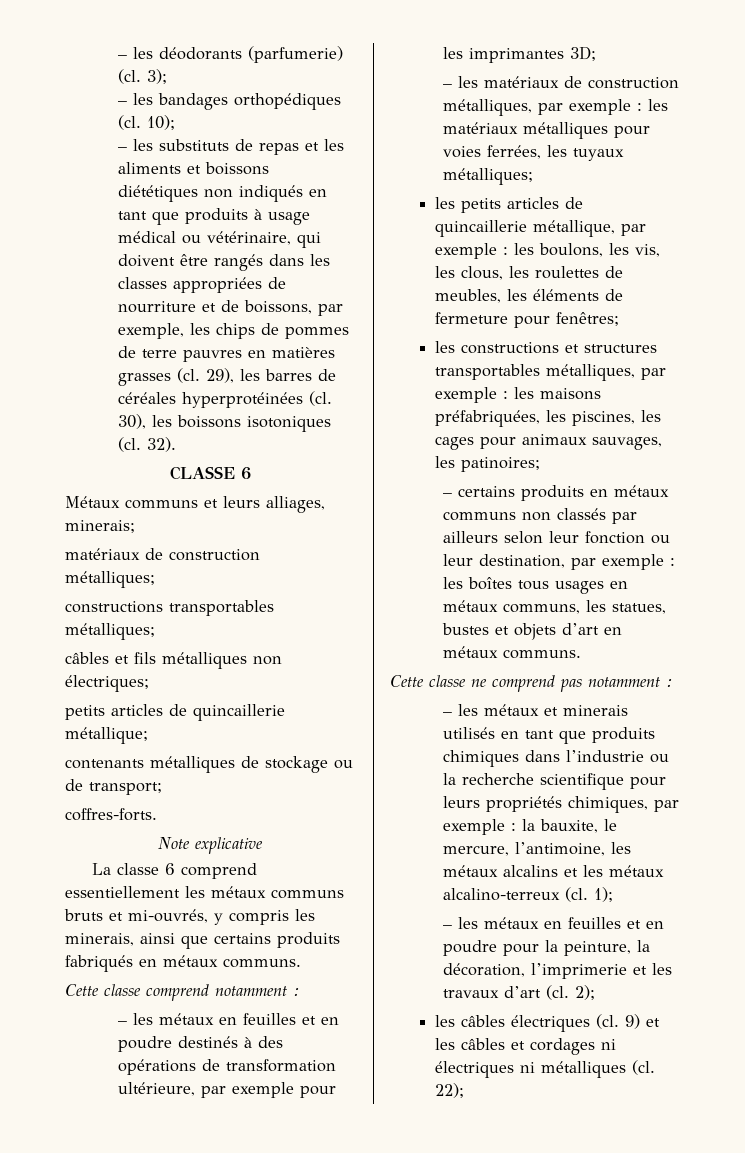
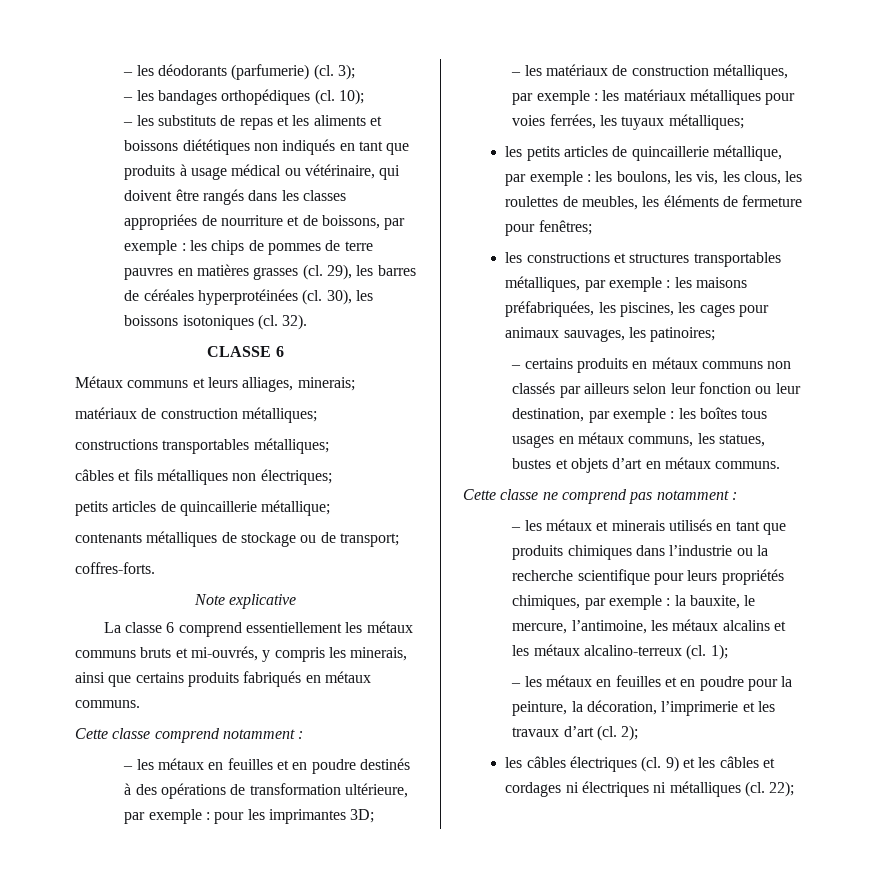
[118,323,185,339] exemple, -> [124,240,186,255] exemple :
(295, 1090) none -> [205,812,210,820] :

